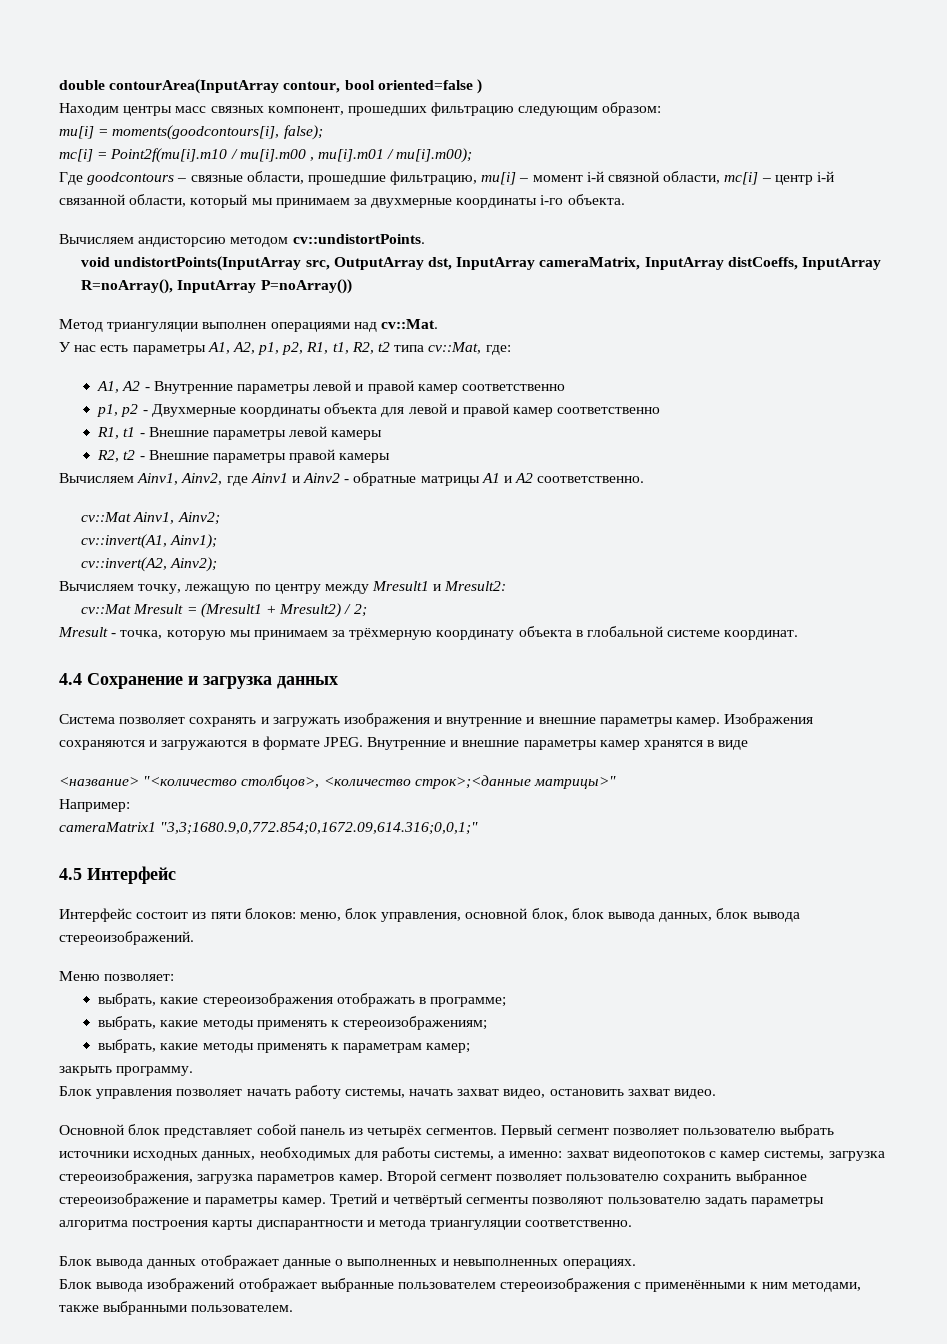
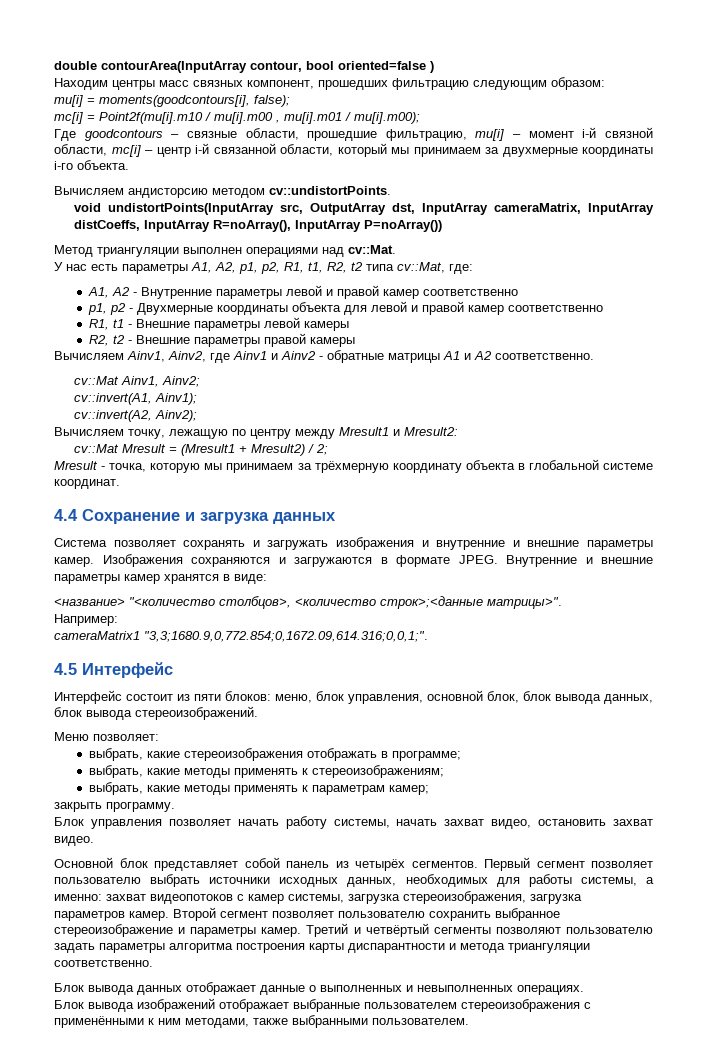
[718,740,749,750] виде -> [234,574,267,584] виде:
[533,776,616,789] матрицы>" -> [487,597,562,609] матрицы>".
[160,822,479,835] "3,3;1680.9,0,772.854;0,1672.09,614.316;0,0,1;" -> [144,631,428,642] "3,3;1680.9,0,772.854;0,1672.09,614.316;0,0,1;".

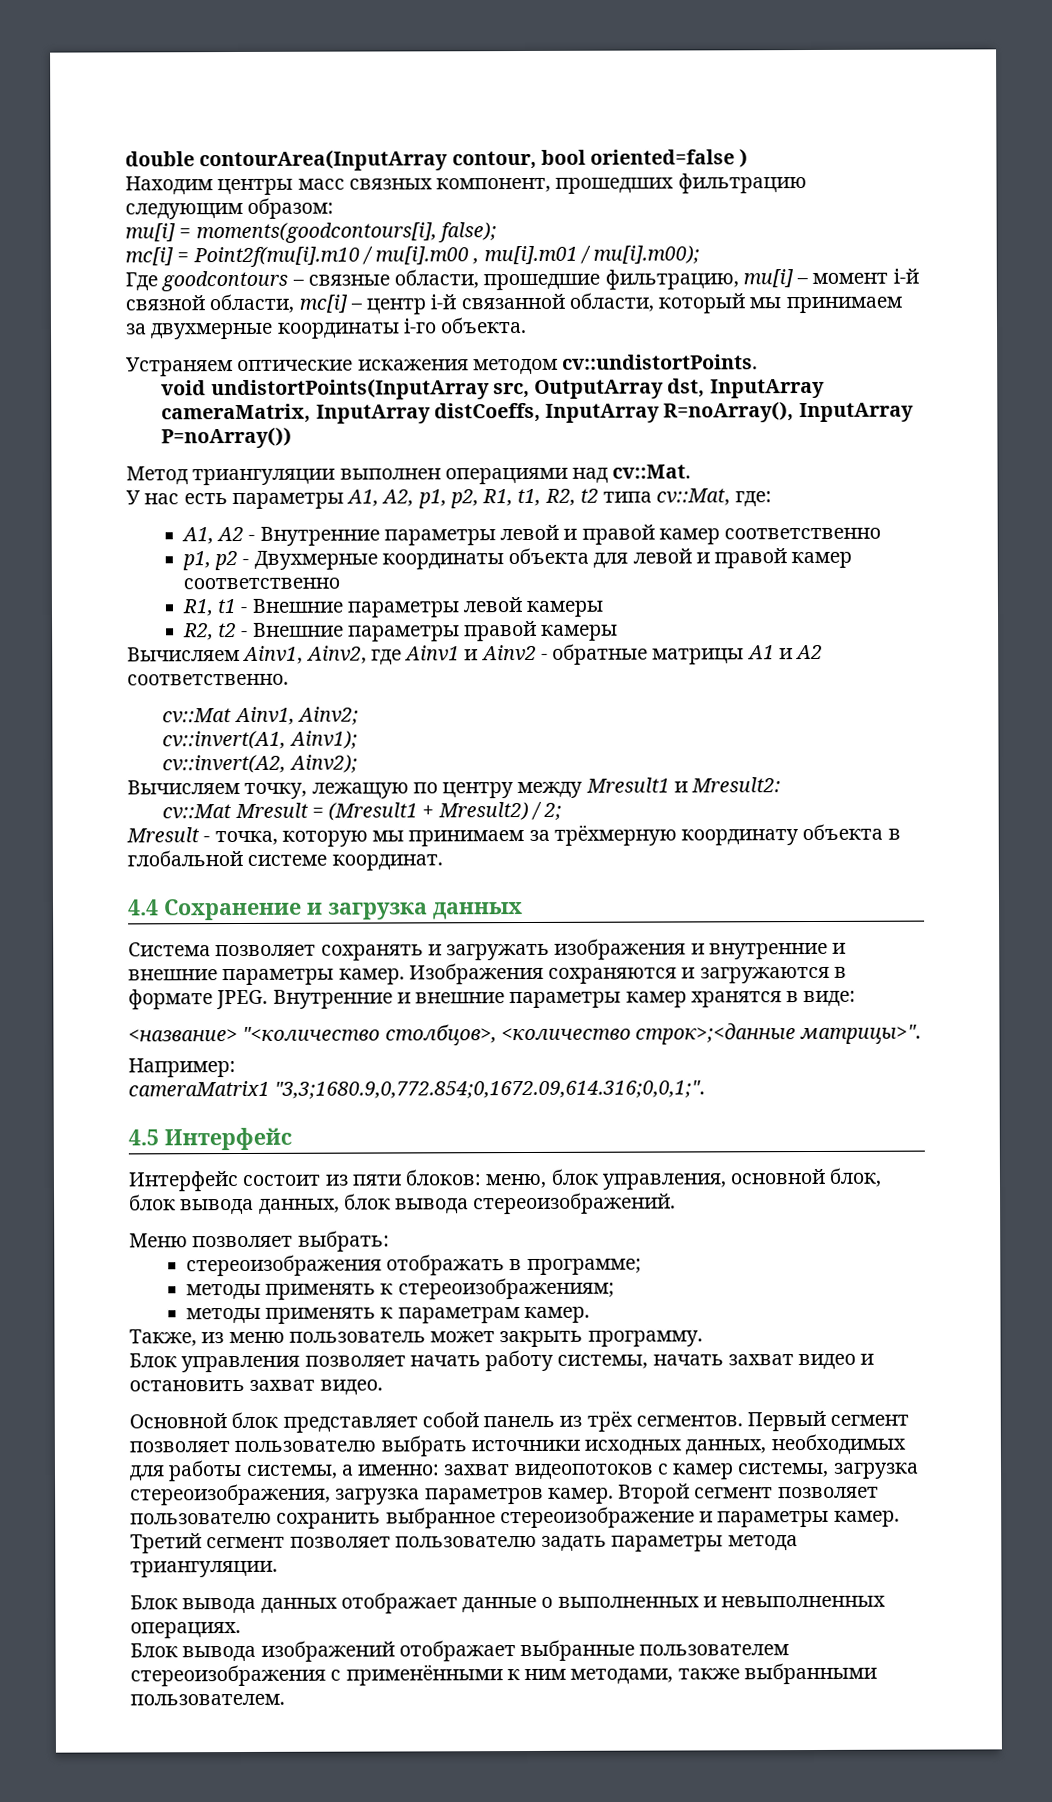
[54,186,208,198] Вычисляем андисторсию -> [126,357,469,377] Устраняем оптические искажения
[93,734,159,741] [88,748,180,761] позволяет: // выбрать, какие -> [192,1230,390,1252] позволяет выбрать: //
[88,765,180,778] выбрать, какие -> (642, 1267) none
[88,782,180,795] выбрать, какие -> (615, 1288) none
[388,785,429,795] камер; // -> [523,1306,590,1324] [129,1329,496,1347] камер. // Также, из меню пользователь может
[491,819,532,829] видео, -> [798,1353,875,1370] видео и
[355,859,405,871] четырёх -> [586,1410,633,1432] трёх
[353,923,653,937] [54,943,590,953] [54,960,153,967] и четвёртый сегменты позволяют пользователю задать параметры алгоритма построения карты диспарантности и метода триангуляции соответственно. -> [206,1535,798,1552] [130,1560,278,1578] сегмент позволяет пользователю задать параметры метода триангуляции.

